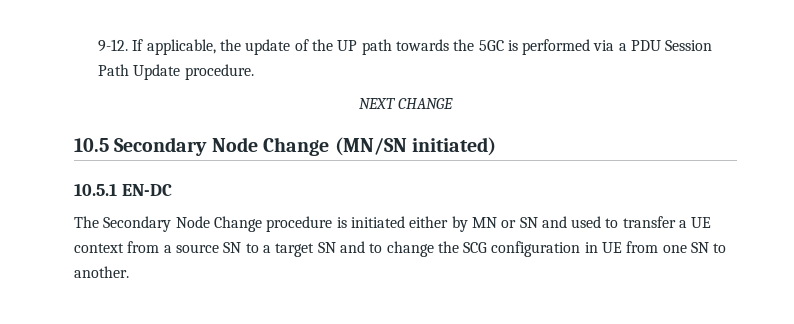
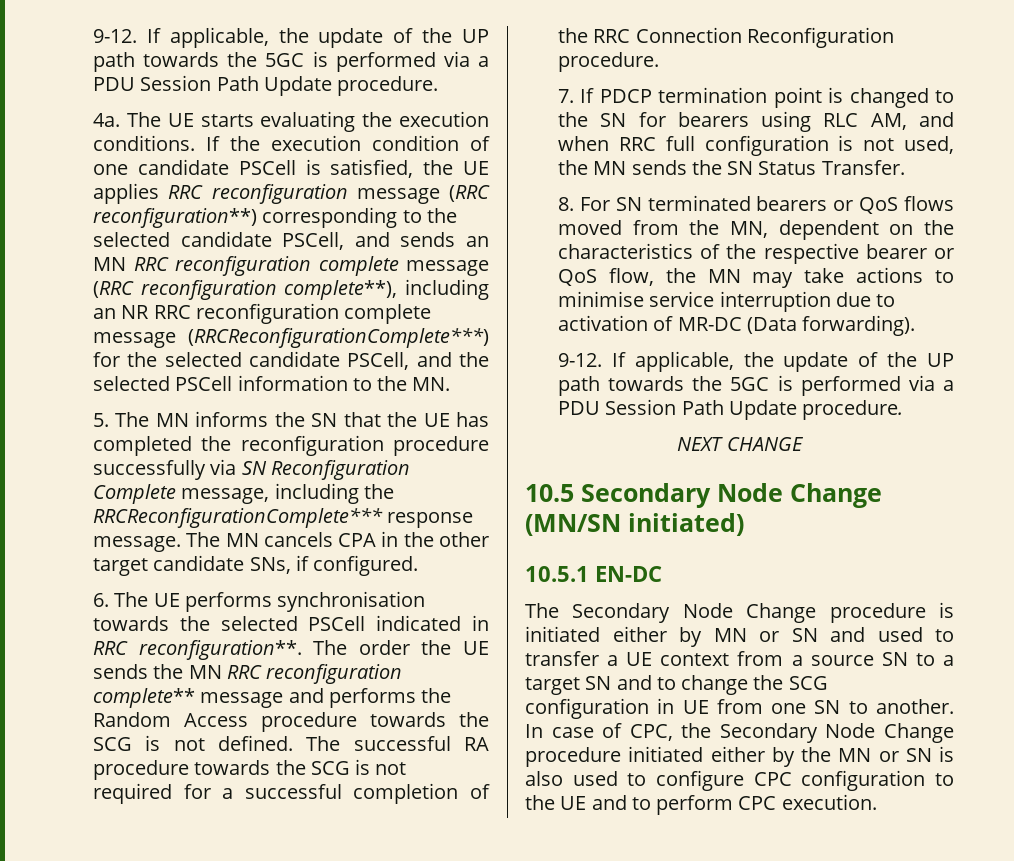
(254, 72) none -> [93,111,489,132] [93,135,490,151] [93,159,490,178] [93,183,490,204] [93,207,457,228] [93,231,489,250] [93,256,489,276] [93,279,490,300] [93,303,432,324] [93,328,490,348] [93,351,489,370] [93,375,451,391] [93,411,489,427] [93,435,490,456] [93,459,410,480] [93,483,394,504] [93,508,474,528] [93,531,489,552] [93,555,419,576] [93,591,426,612] [93,615,489,631] [93,640,489,660] [93,664,403,684] [93,688,452,708] [93,712,489,732] [93,735,489,751] [93,759,407,780] [93,783,490,804] [558,27,894,48] [558,52,660,72] [558,87,954,108] [558,111,954,132] [558,135,954,156] [558,160,905,175] [558,195,954,214] [558,220,954,240] [558,243,954,264] [558,267,954,288] [558,291,896,312] [558,315,916,336] [558,351,954,372] [558,375,954,396] [558,399,904,420] // 4a. The UE starts evaluating the execution conditions. If the execution condition of one candidate PSCell is satisfied, the UE applies RRC reconfiguration message (RRC reconfiguration**) corresponding to the selected candidate PSCell, and sends an MN RRC reconfiguration complete message (RRC reconfiguration complete**), including an NR RRC reconfiguration complete message (RRCReconfigurationComplete***) for the selected candidate PSCell, and the selected PSCell information to the MN. // 5. The MN informs the SN that the UE has completed the reconfiguration procedure successfully via SN Reconfiguration Complete message, including the RRCReconfigurationComplete*** response message. The MN cancels CPA in the other target candidate SNs, if configured. // 6. The UE performs synchronisation towards the selected PSCell indicated in RRC reconfiguration**. The order the UE sends the MN RRC reconfiguration complete** message and performs the Random Access procedure towards the SCG is not defined. The successful RA procedure towards the SCG is not required for a successful completion of the RRC Connection Reconfiguration procedure. // 7. If PDCP termination point is changed to the SN for bearers using RLC AM, and when RRC full configuration is not used, the MN sends the SN Status Transfer. // 8. For SN terminated bearers or QoS flows moved from the MN, dependent on the characteristics of the respective bearer or QoS flow, the MN may take actions to minimise service interruption due to activation of MR-DC (Data forwarding). // 9-12. If applicable, the update of the UP path towards the 5GC is performed via a PDU Session Path Update procedure.
(129, 272) none -> [525,723,954,743] [525,746,954,767] [525,770,954,791] [525,794,877,815] In case of CPC, the Secondary Node Change procedure initiated either by the MN or SN is also used to configure CPC configuration to the UE and to perform CPC execution.

